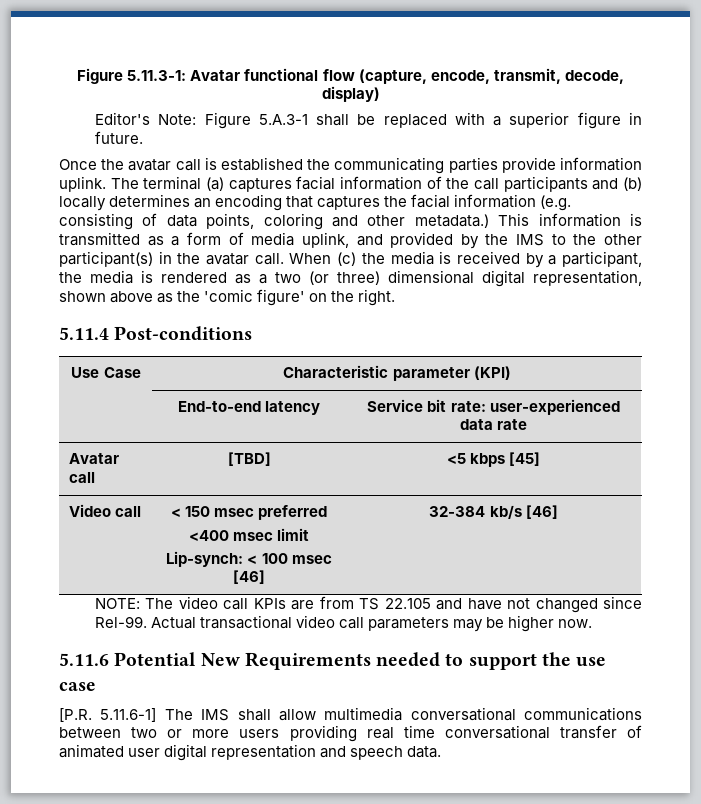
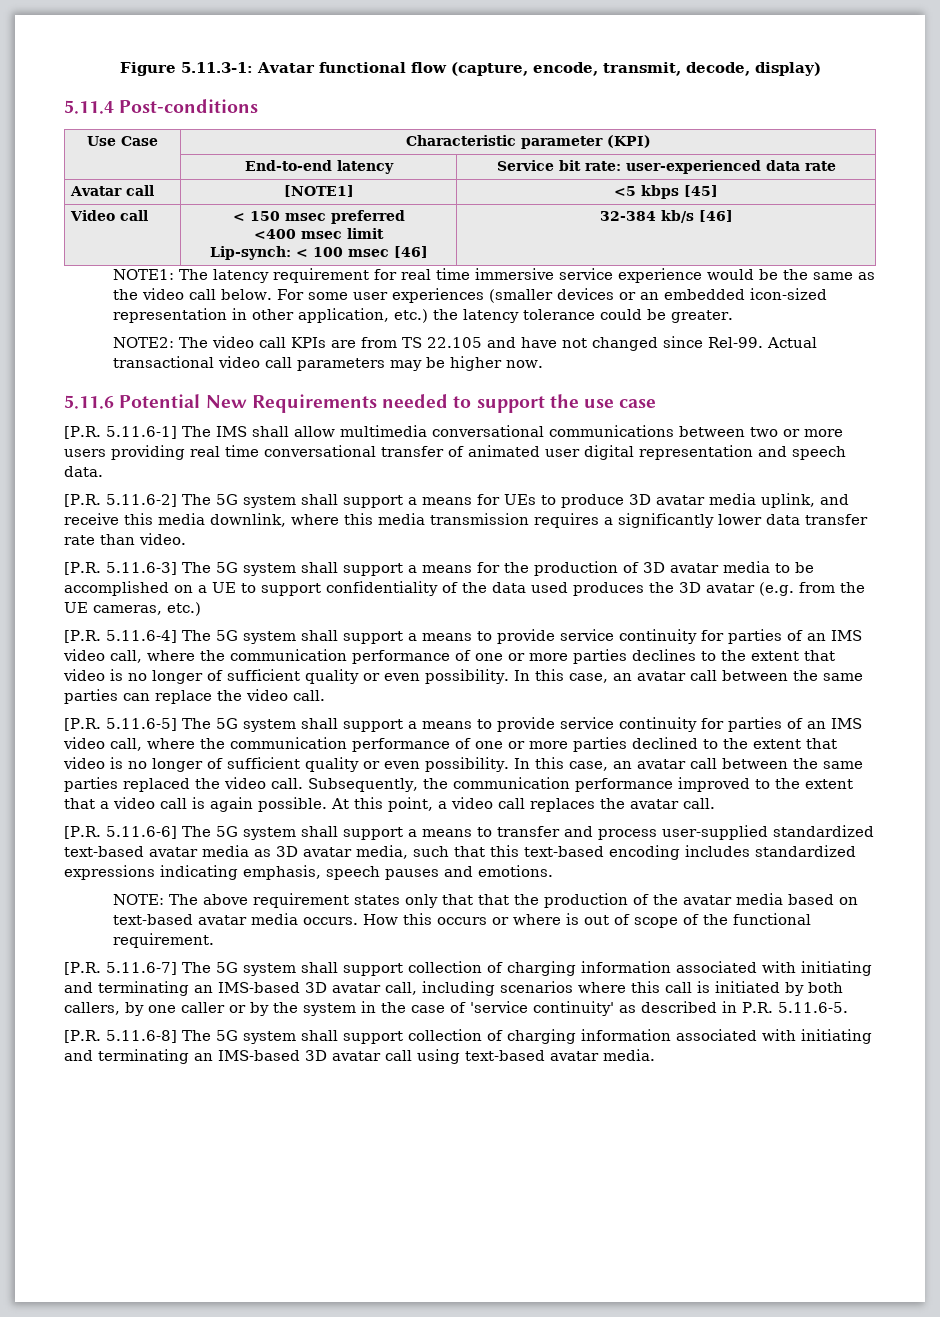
[94,112,643,129] [94,131,143,144] [59,157,642,174] [59,176,642,192] [59,194,572,211] [59,213,642,230] [59,232,643,249] [59,251,642,268] [59,270,642,287] [59,289,396,306] // Editor's Note: Figure 5.A.3-1 shall be replaced with a superior figure in future. // Once the avatar call is established the communicating parties provide information uplink. The terminal (a) captures facial information of the call participants and (b) locally determines an encoding that captures the facial information (e.g. consisting of data points, coloring and other metadata.) This information is transmitted as a form of media uplink, and provided by the IMS to the other participant(s) in the avatar call. When (c) the media is received by a participant, the media is rendered as a two (or three) dimensional digital representation, shown above as the 'comic figure' on the right. -> (821, 69) none
[227,452,271,466] [TBD] -> [283,185,354,197] [NOTE1]
[94,598,140,609] NOTE: -> [113,268,876,283] [113,288,827,303] [113,308,734,323] [113,337,175,348] NOTE1: The latency requirement for real time immersive service experience would be the same as the video call below. For some user experiences (smaller devices or an embedded icon-sized representation in other application, etc.) the latency tolerance could be greater. // NOTE2:
(442, 752) none -> [64,493,849,508] [64,513,868,528] [64,533,186,545] [64,561,814,576] [64,581,865,596] [64,602,201,616] [64,629,862,644] [63,649,835,664] [63,669,863,684] [64,689,325,704] [64,717,862,732] [63,737,837,752] [63,757,863,772] [64,777,853,792] [64,797,715,812] [64,825,874,840] [64,845,856,860] [64,865,553,880] [113,893,859,908] [113,913,812,928] [113,933,215,948] [64,961,872,976] [64,981,843,996] [64,1001,848,1016] [64,1029,872,1044] [64,1049,655,1064] // [P.R. 5.11.6-2] The 5G system shall support a means for UEs to produce 3D avatar media uplink, and receive this media downlink, where this media transmission requires a significantly lower data transfer rate than video. // [P.R. 5.11.6-3] The 5G system shall support a means for the production of 3D avatar media to be accomplished on a UE to support confidentiality of the data used produces the 3D avatar (e.g. from the UE cameras, etc.) // [P.R. 5.11.6-4] The 5G system shall support a means to provide service continuity for parties of an IMS video call, where the communication performance of one or more parties declines to the extent that video is no longer of sufficient quality or even possibility. In this case, an avatar call between the same parties can replace the video call. // [P.R. 5.11.6-5] The 5G system shall support a means to provide service continuity for parties of an IMS video call, where the communication performance of one or more parties declined to the extent that video is no longer of sufficient quality or even possibility. In this case, an avatar call between the same parties replaced the video call. Subsequently, the communication performance improved to the extent that a video call is again possible. At this point, a video call replaces the avatar call. // [P.R. 5.11.6-6] The 5G system shall support a means to transfer and process user-supplied standardized text-based avatar media as 3D avatar media, such that this text-based encoding includes standardized expressions indicating emphasis, speech pauses and emotions. // NOTE: The above requirement states only that that the production of the avatar media based on text-based avatar media occurs. How this occurs or where is out of scope of the functional requirement. // [P.R. 5.11.6-7] The 5G system shall support collection of charging information associated with initiating and terminating an IMS-based 3D avatar call, including scenarios where this call is initiated by both callers, by one caller or by the system in the case of 'service continuity' as described in P.R. 5.11.6-5. // [P.R. 5.11.6-8] The 5G system shall support collection of charging information associated with initiating and terminating an IMS-based 3D avatar call using text-based avatar media.

